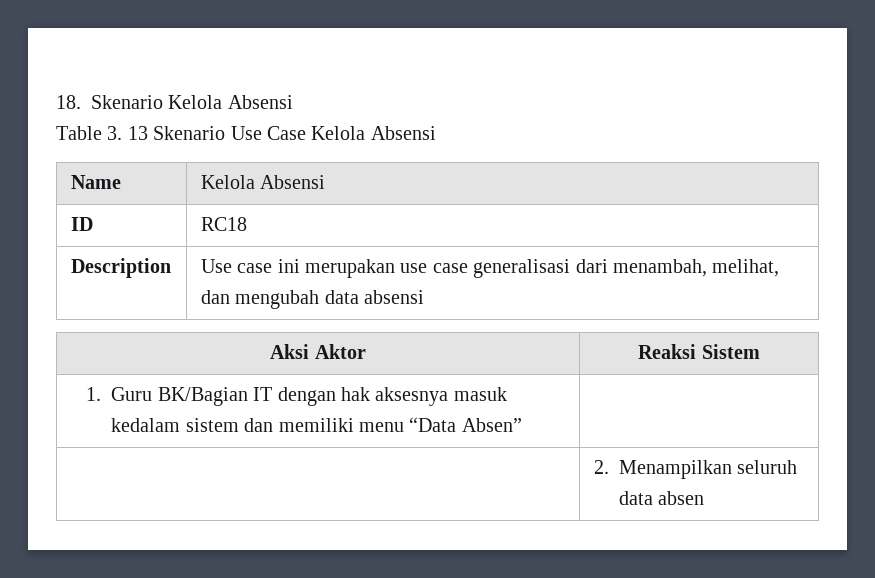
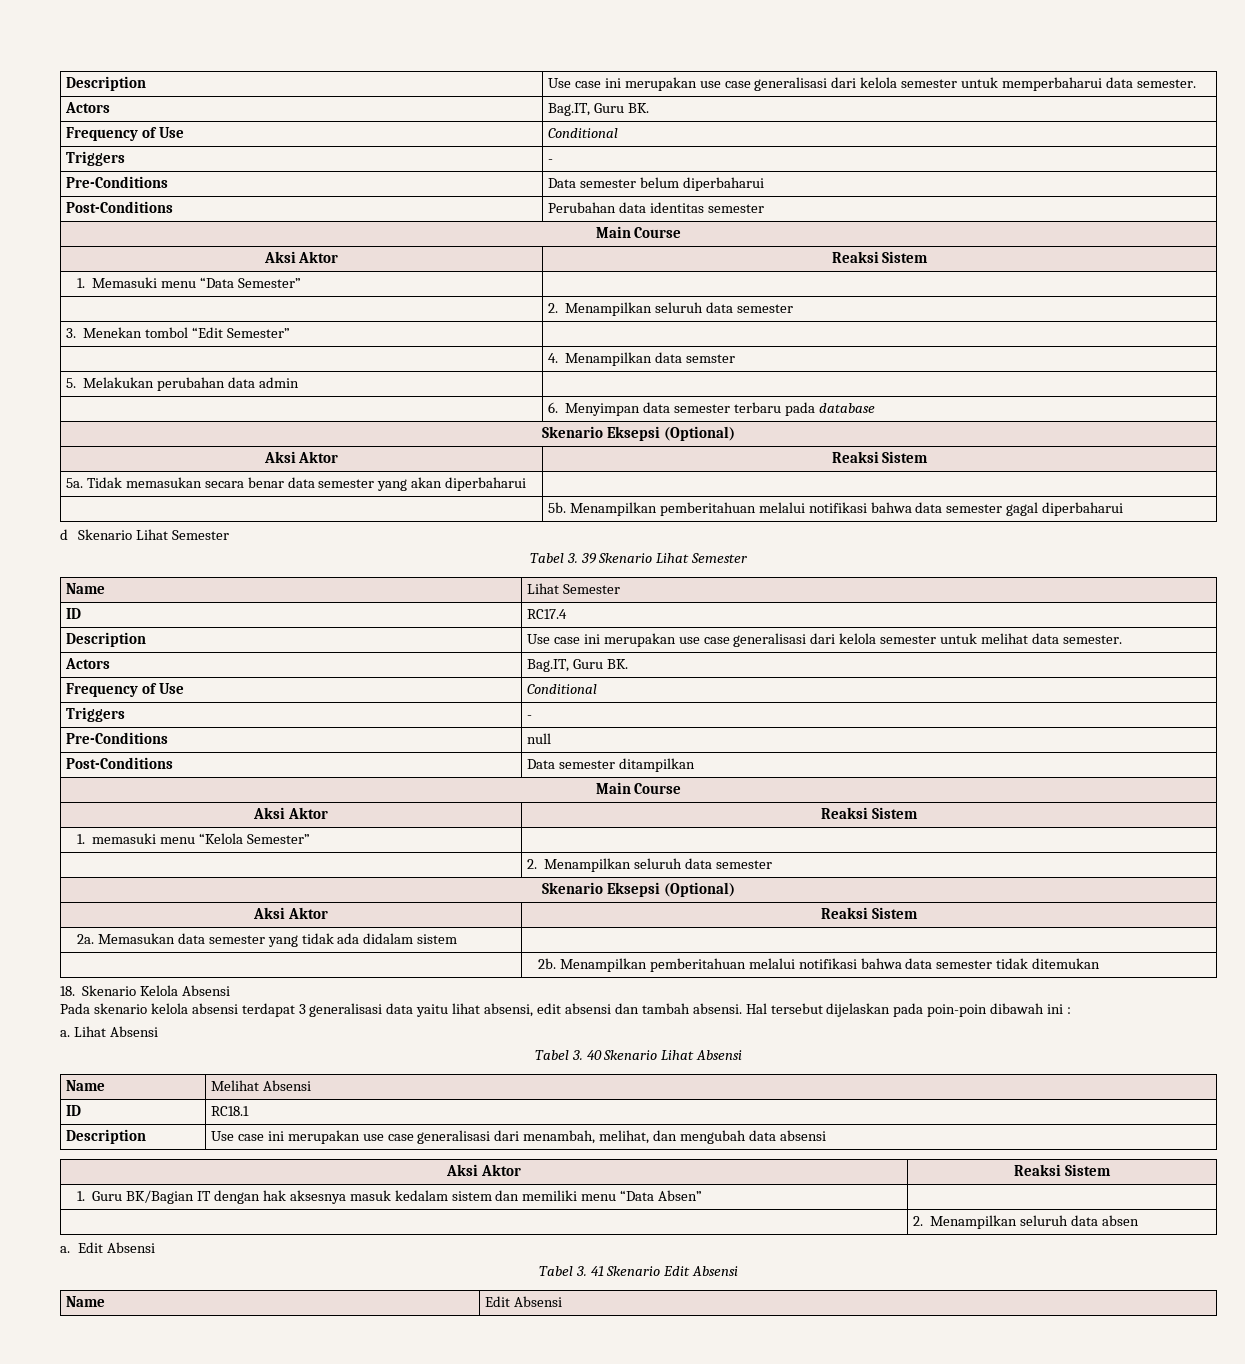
[56,95,293,109] [56,126,436,140] [70,175,121,189] [200,175,255,189] 18. Skenario Kelola Absensi // Table 3. 13 Skenario Use Case Kelola Absensi // Name | Kelola -> [65,76,146,91] [547,77,1196,91] [64,102,110,113] [547,103,649,116] [65,127,184,141] [547,128,618,138] [65,151,125,166] [547,159,553,163] [65,176,168,188] [547,177,764,191] [65,201,173,213] [547,202,764,213] [595,226,682,238] [263,251,339,263] [831,251,929,263] [76,277,301,288] [547,302,793,316] [65,327,290,338] [547,352,736,366] [65,377,299,391] [547,402,875,416] [542,426,735,441] [263,451,339,463] [831,451,929,463] [65,477,527,491] [547,502,1124,516] [60,529,230,540] [529,553,748,564] [65,583,105,594] [526,583,620,594] [65,608,81,619] [526,609,567,619] [65,632,146,647] [526,633,1122,647] [64,658,110,669] [526,659,628,672] [65,683,184,697] [526,684,597,694] [65,707,125,722] [526,715,532,719] [65,732,168,744] [526,733,551,744] [65,757,173,769] [526,758,695,772] [595,782,682,794] [253,807,328,819] [821,807,918,819] [76,833,310,844] [526,858,772,872] [542,882,735,897] [253,907,328,919] [821,907,918,919] [76,933,458,947] [537,958,1101,972] [60,985,231,996] [60,1003,1072,1017] [60,1026,158,1037] [534,1050,743,1060] [65,1080,105,1091] [210,1080,259,1091] Description | Use case ini merupakan use case generalisasi dari kelola semester untuk memperbaharui data semester. // Actors | Bag.IT, Guru BK. // Frequency of Use | Conditional // Triggers | - // Pre-Conditions | Data semester belum diperbaharui // Post-Conditions | Perubahan data identitas semester // Main Course // Aksi Aktor | Reaksi Sistem // 1. Memasuki menu “Data Semester” | // | 2. Menampilkan seluruh data semester // 3. Menekan tombol “Edit Semester” | // | 4. Menampilkan data semster // 5. Melakukan perubahan data admin | // | 6. Menyimpan data semester terbaru pada database // Skenario Eksepsi (Optional) // Aksi Aktor | Reaksi Sistem // 5a. Tidak memasukan secara benar data semester yang akan diperbaharui | // | 5b. Menampilkan pemberitahuan melalui notifikasi bahwa data semester gagal diperbaharui // d Skenario Lihat Semester // Tabel 3. 39 Skenario Lihat Semester // Name | Lihat Semester // ID | RC17.4 // Description | Use case ini merupakan use case generalisasi dari kelola semester untuk melihat data semester. // Actors | Bag.IT, Guru BK. // Frequency of Use | Conditional // Triggers | - // Pre-Conditions | null // Post-Conditions | Data semester ditampilkan // Main Course // Aksi Aktor | Reaksi Sistem // 1. memasuki menu “Kelola Semester” | // | 2. Menampilkan seluruh data semester // Skenario Eksepsi (Optional) // Aksi Aktor | Reaksi Sistem // 2a. Memasukan data semester yang tidak ada didalam sistem | // | 2b. Menampilkan pemberitahuan melalui notifikasi bahwa data semester tidak ditemukan // 18. Skenario Kelola Absensi // Pada skenario kelola absensi terdapat 3 generalisasi data yaitu lihat absensi, edit absensi dan tambah absensi. Hal tersebut dijelaskan pada poin-poin dibawah ini : // a. Lihat Absensi // Tabel 3. 40 Skenario Lihat Absensi // Name | Melihat
[200,217,247,231] RC18 -> [210,1106,249,1116] RC18.1
(705, 498) none -> [60,1242,156,1253] [538,1266,739,1276] [65,1296,105,1307] [484,1296,562,1307] // a. Edit Absensi // Tabel 3. 41 Skenario Edit Absensi // Name | Edit Absensi

